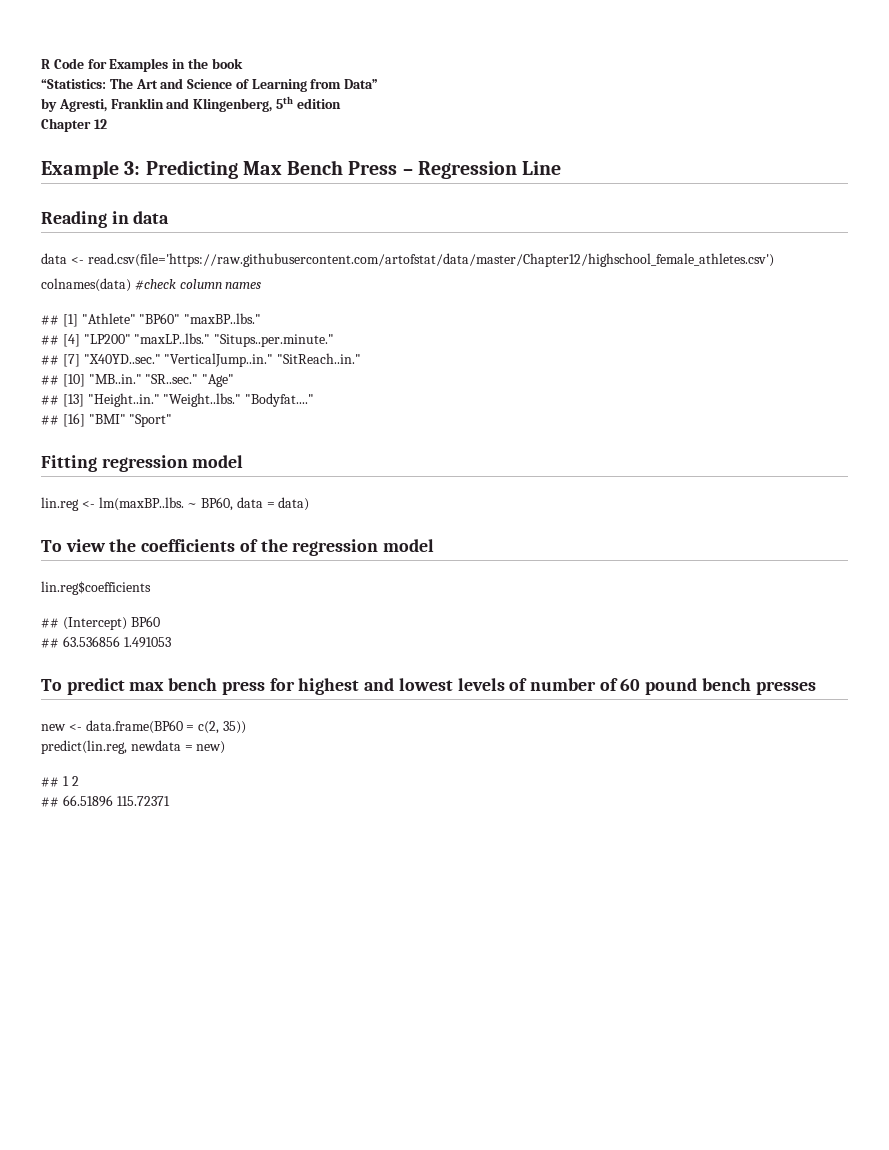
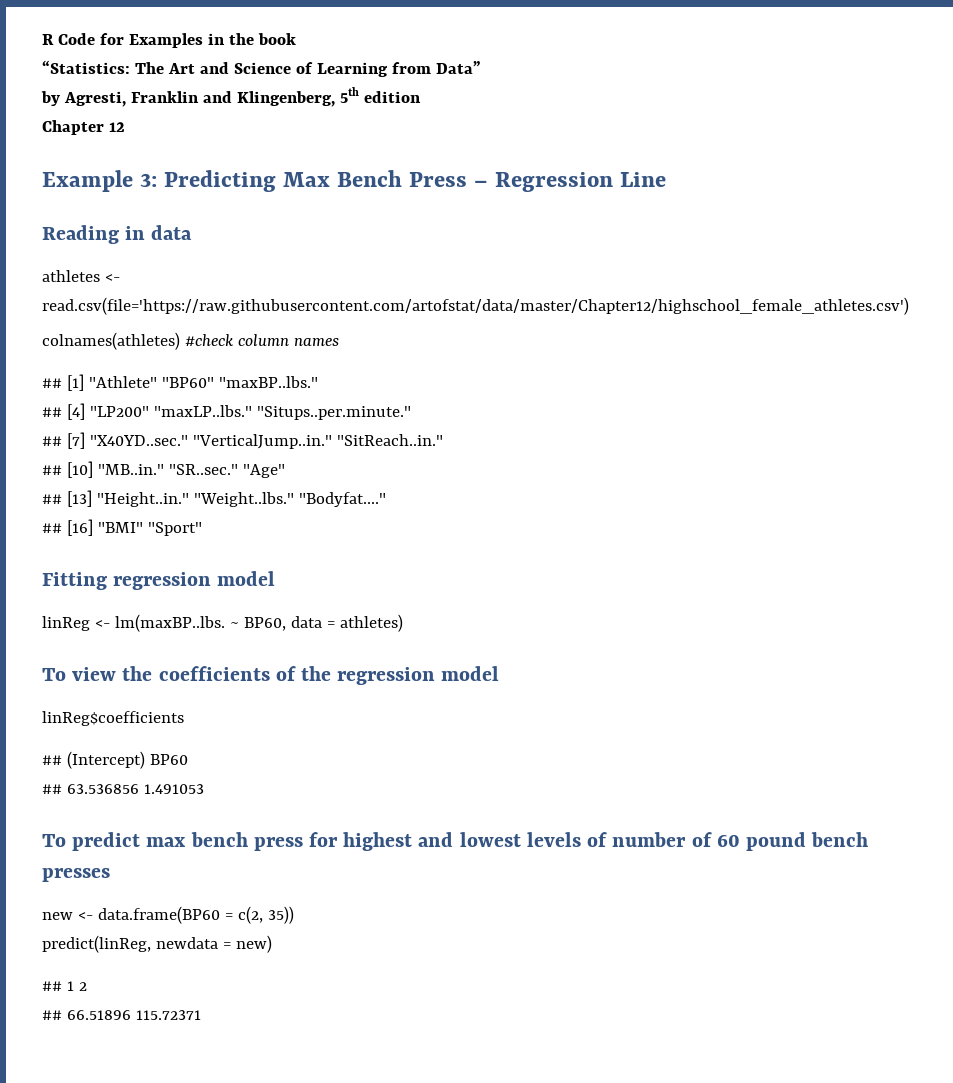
[41,253,67,264] data -> [42,270,100,282] athletes
[41,278,131,292] colnames(data) -> [42,332,180,350] colnames(athletes)
[41,497,79,511] lin.reg -> [42,616,90,631] linReg
[278,497,310,511] data) -> [339,614,403,632] athletes)
[41,581,151,595] lin.reg$coefficients -> [42,711,184,726] linReg$coefficients
[41,740,127,754] predict(lin.reg, -> [42,935,151,953] predict(linReg,

